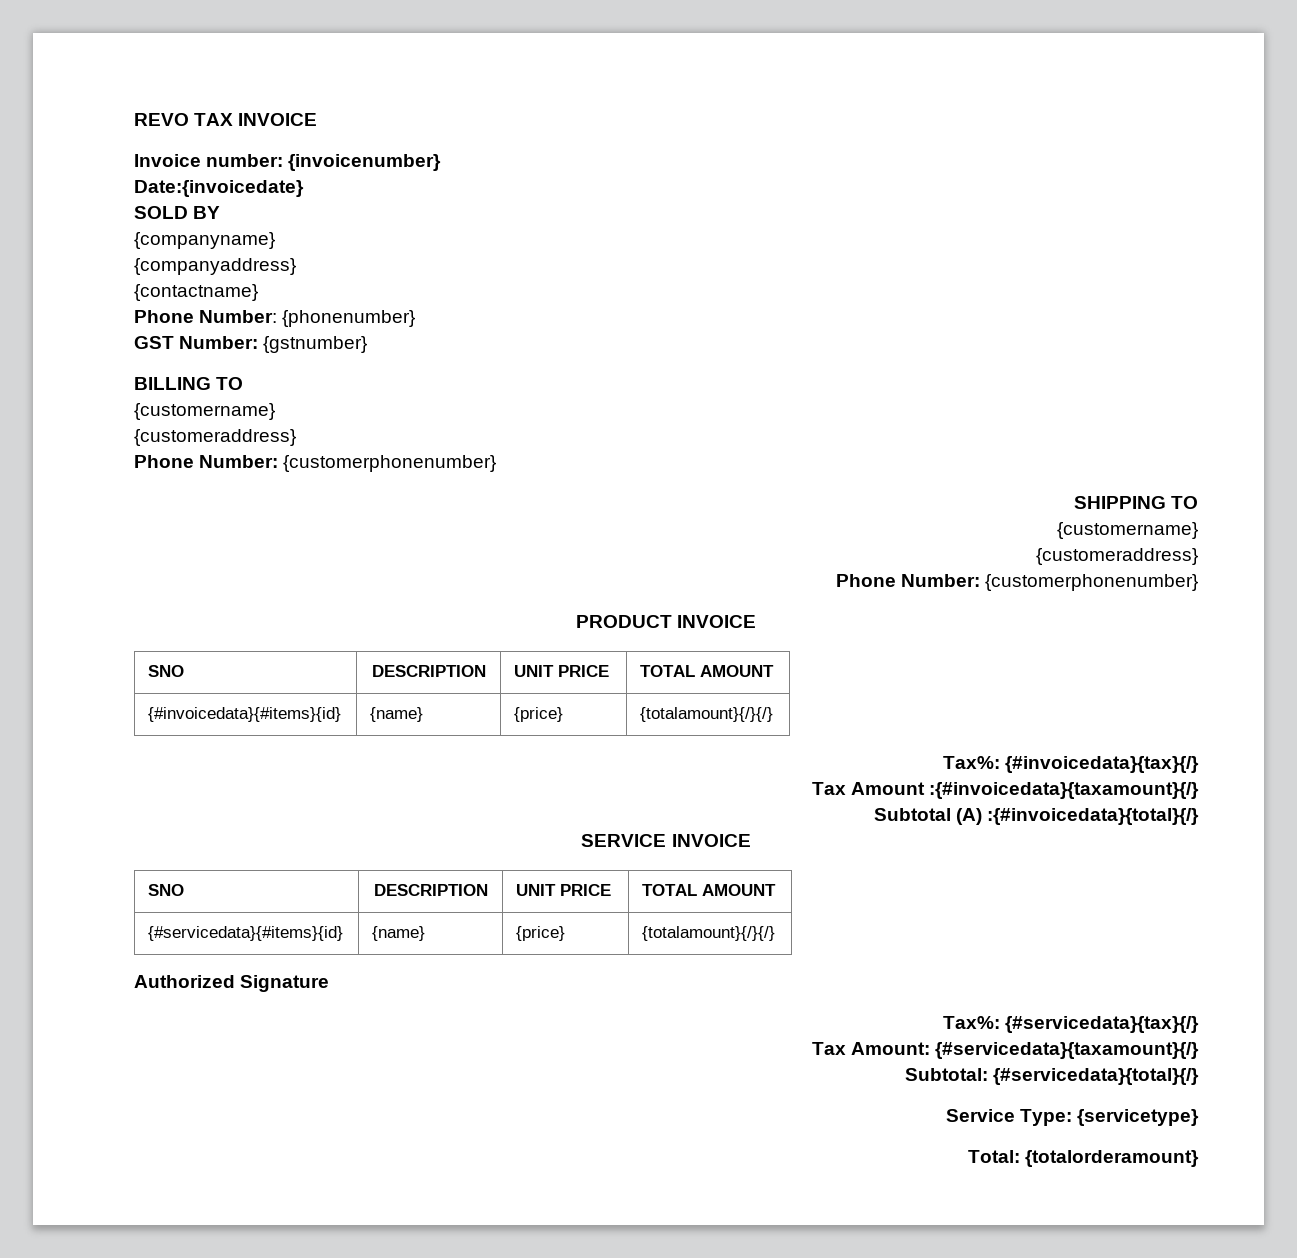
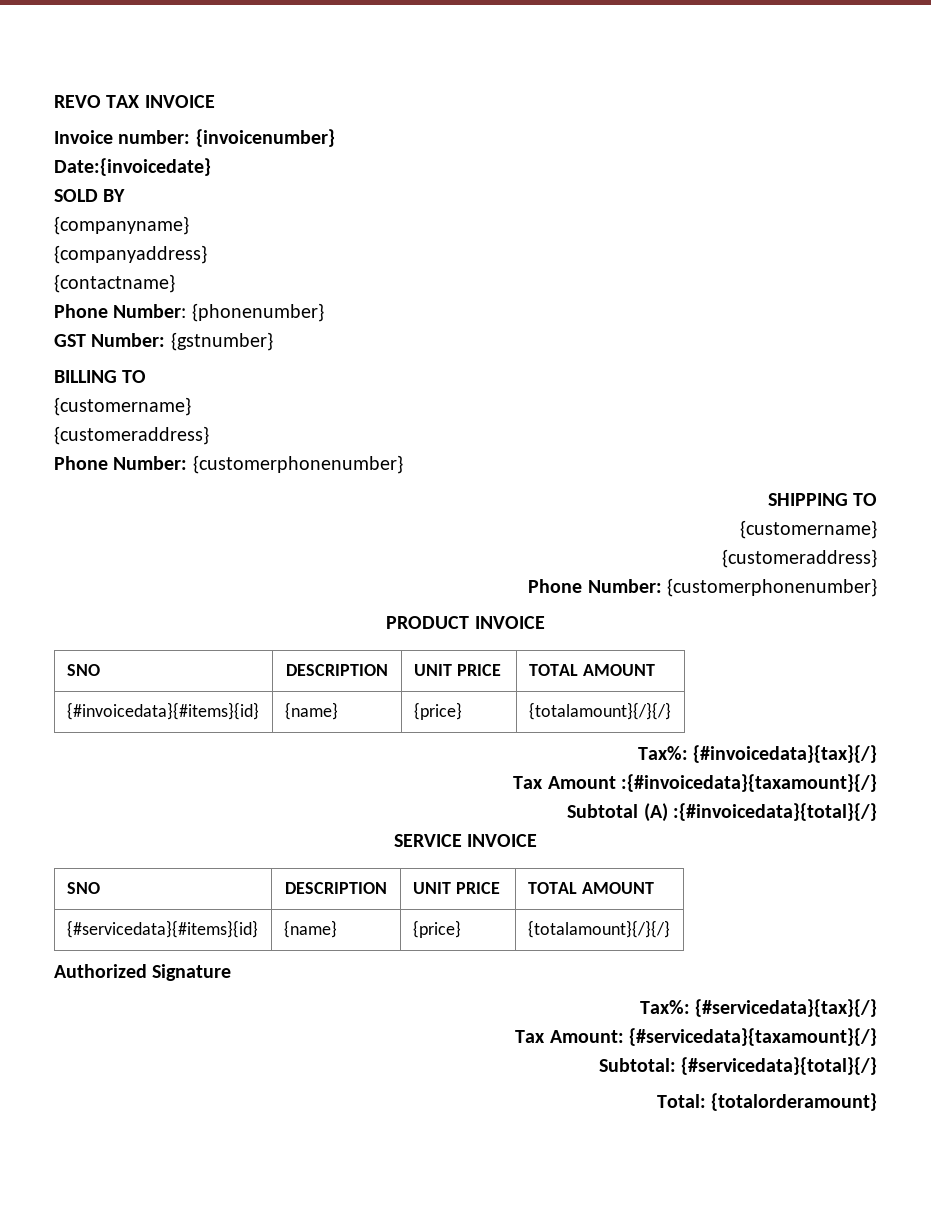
[945,1109,1199,1126] // Service Type: {servicetype} -> (877, 1066) none

